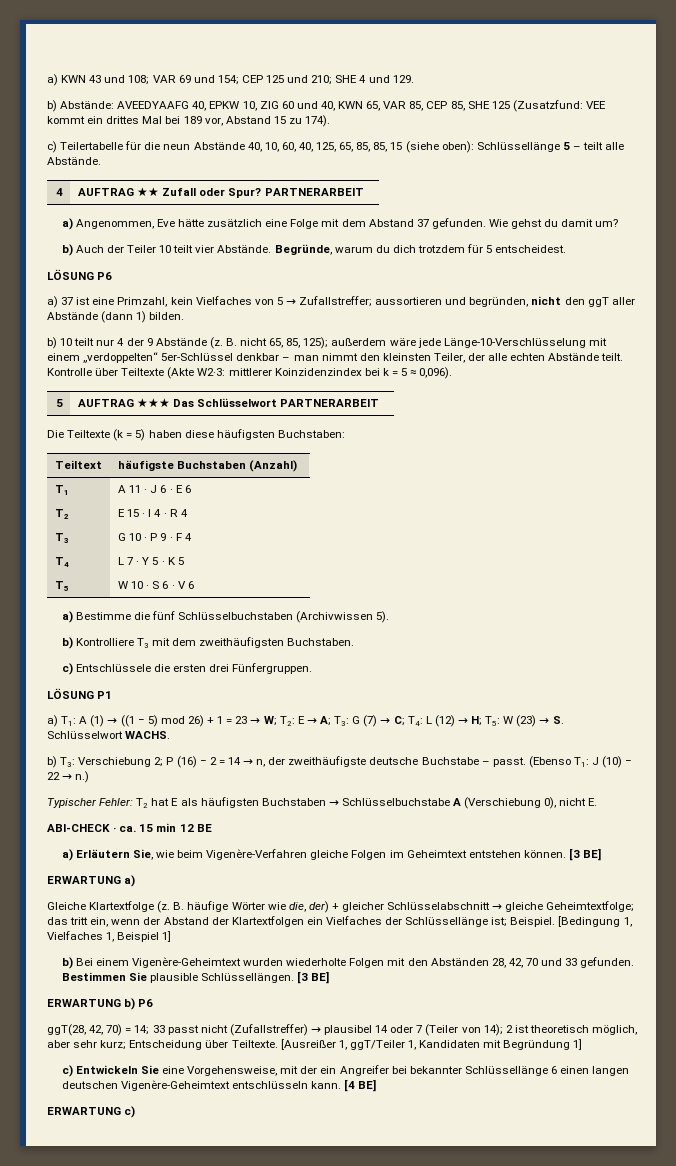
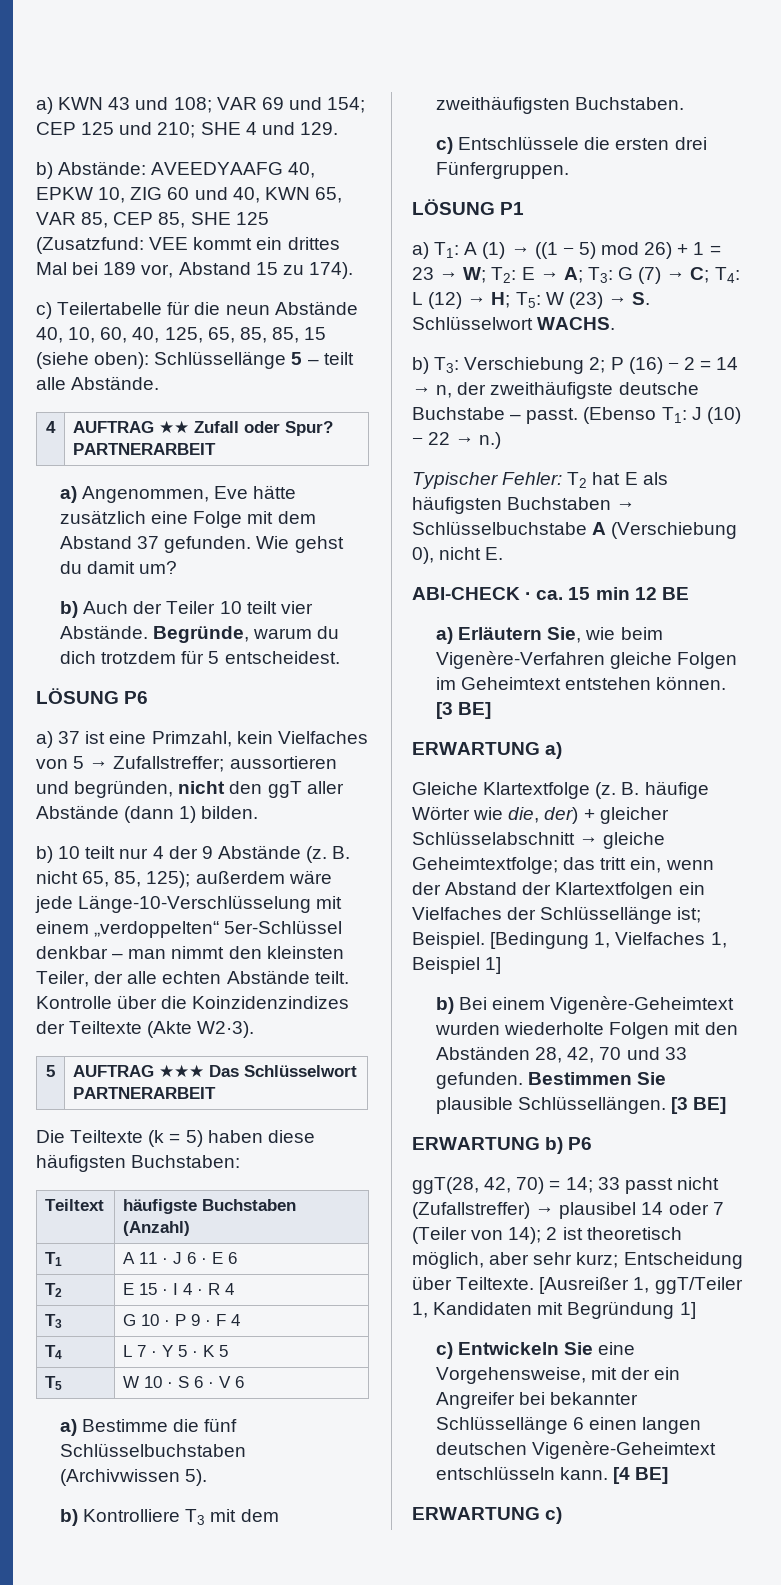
[121,367,453,379] Teiltexte (Akte W2·3: mittlerer Koinzidenzindex bei k = 5 ≈ 0,096). -> [161,996,350,1009] [36,1021,255,1038] die Koinzidenzindizes der Teiltexte (Akte W2·3).

